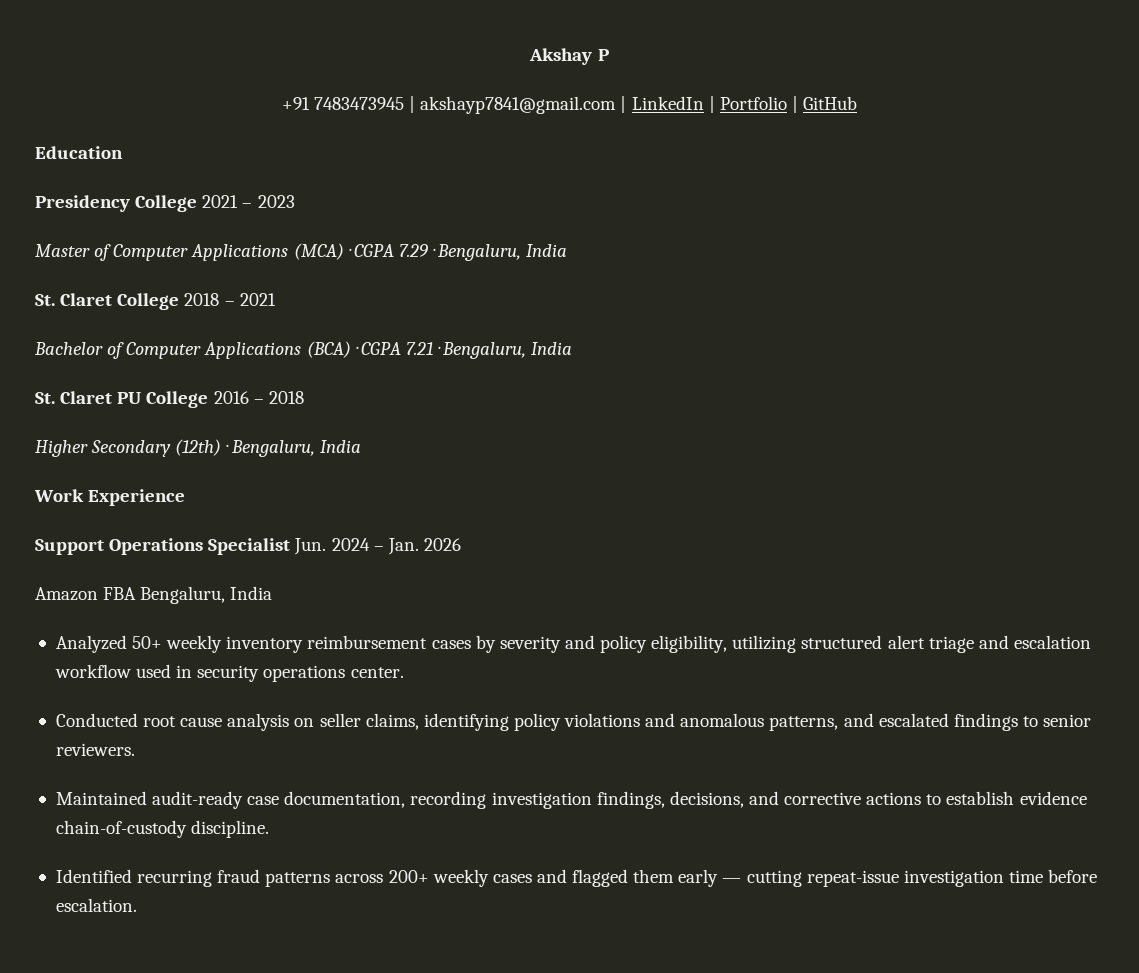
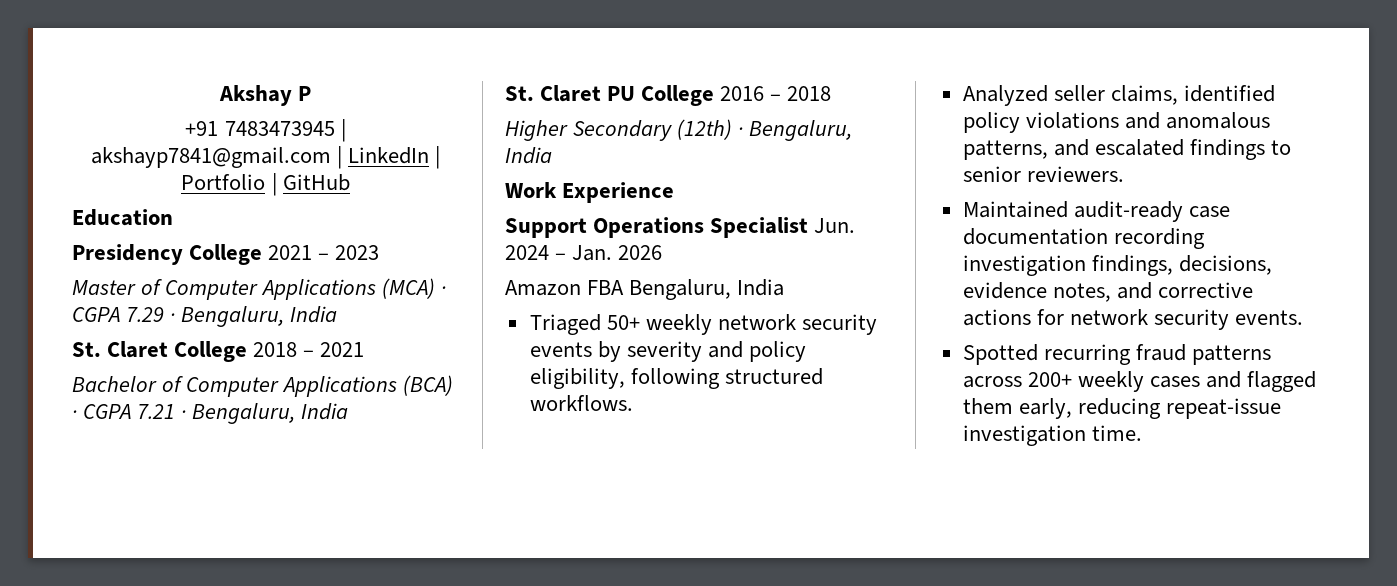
[55,635,127,653] Analyzed -> [529,314,601,335] Triaged
[226,635,471,653] inventory reimbursement cases -> [717,314,878,335] [529,342,592,357] network security events
[732,635,1091,653] [54,664,404,682] [55,713,315,731] utilizing structured alert triage and escalation workflow used in security operations center. // Conducted root cause analysis on -> [630,368,823,389] [529,395,633,411] [962,85,1048,106] following structured workflows. // Analyzed
[423,713,509,731] identifying -> [1183,85,1275,102] identified
[284,791,406,808] documentation, -> [962,228,1108,245] documentation
(744, 799) none -> [962,282,1111,302] evidence notes,
[926,791,1087,805] [55,820,270,838] [55,869,132,883] to establish evidence chain-of-custody discipline. // Identified -> [1036,309,1304,330] [962,344,1038,365] for network security events. // Spotted
[678,869,1098,887] [55,898,137,912] early — cutting repeat-issue investigation time before escalation. -> [1018,398,1281,419] [962,425,1142,446] early, reducing repeat-issue investigation time.

